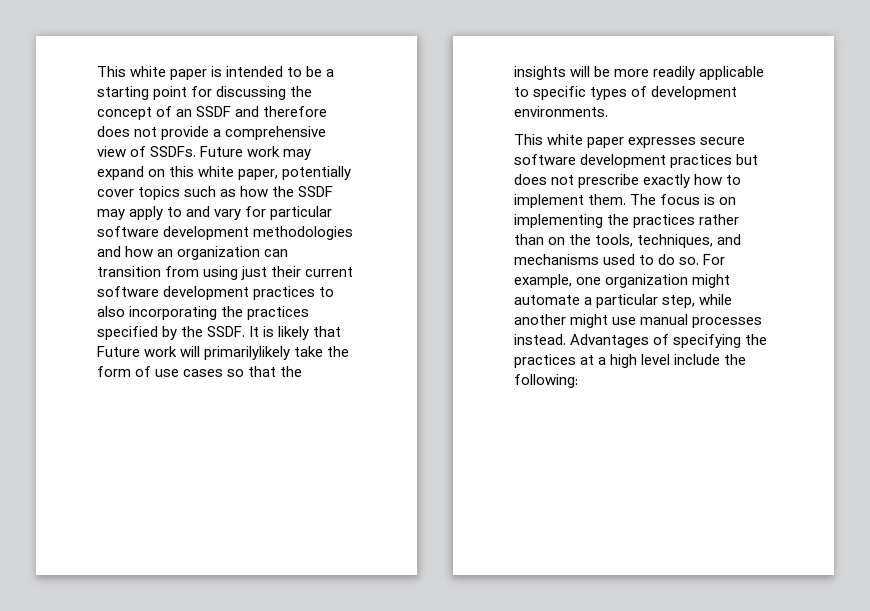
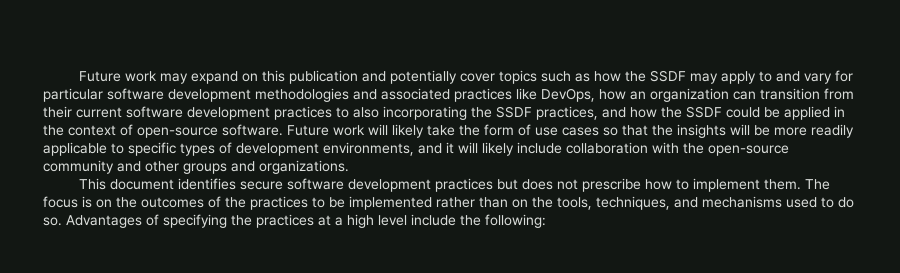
[97,66,335,80] [97,86,313,100] [97,106,328,120] [97,126,327,140] [97,146,197,157] This white paper is intended to be a starting point for discussing the concept of an SSDF and therefore does not provide a comprehensive view of SSDFs. -> (79, 76) none
[198,166,279,180] white paper, -> [289,70,387,84] publication and
(121, 251) none -> [381,88,595,102] associated practices like DevOps,
[203,266,268,280] using just -> (854, 94) none
[247,306,310,320] [97,326,342,340] practices specified by the SSDF. It is likely that -> [496,106,845,120] [43,124,283,138] SSDF practices, and how the SSDF could be applied in the context of open-source software.
[204,346,291,360] primarilylikely -> [392,124,424,138] likely
[514,106,608,117] [514,134,697,148] environments. // This white paper expresses -> [323,142,789,156] [43,160,349,174] [79,178,237,190] environments, and it will likely include collaboration with the open-source community and other groups and organizations. // This document identifies
[643,174,691,188] exactly -> (642, 185) none
[514,214,696,228] implementing the practices -> [116,196,432,210] the outcomes of the practices to be implemented
[703,254,726,265] [514,274,731,288] [514,294,733,308] [514,314,763,328] [514,334,566,345] For example, one organization might automate a particular step, while another might use manual processes instead. -> (62, 221) none

